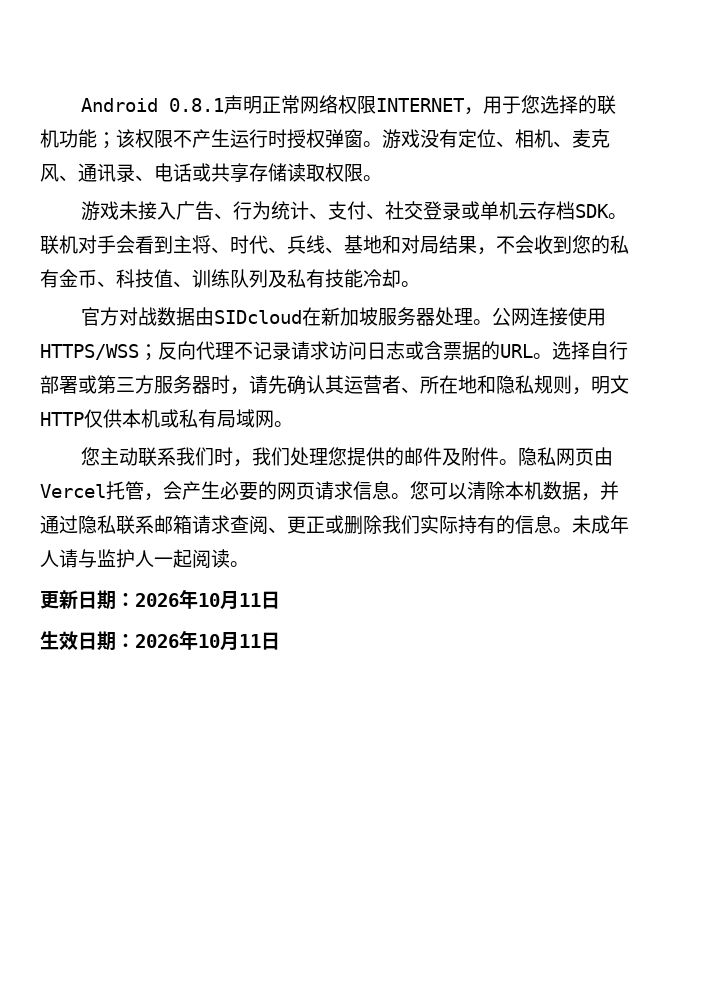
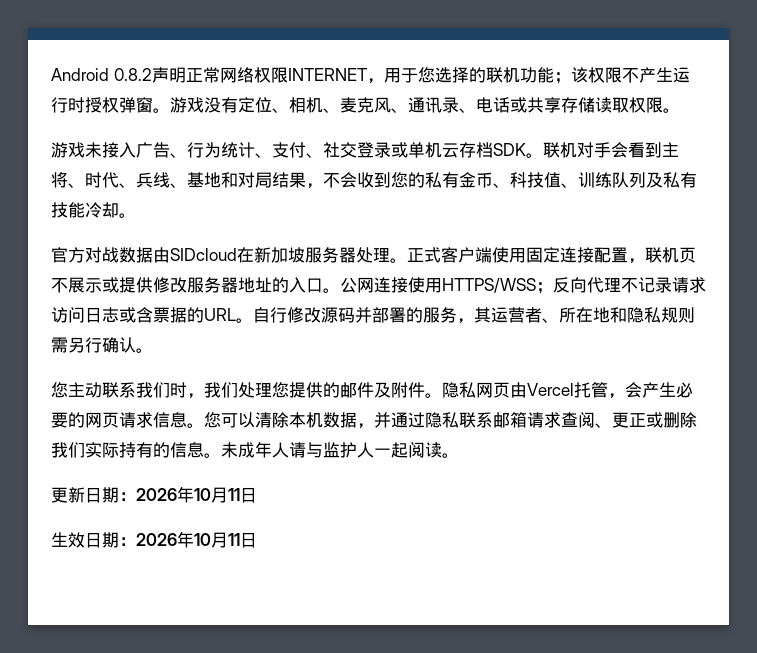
[169,98,225,112] 0.8.1 -> [113,68,152,81] 0.8.2
(493, 322) none -> [407,247,696,264] [51,277,340,293] 正式客户端使用固定连接配置，联机页不展示或提供修改服务器地址的入口。
[552,341,628,360] [40,375,325,395] 选择自行部署或第三方服务器时，请先确认 -> [253,307,474,324] 自行修改源码并部署的服务，
[572,375,629,395] [40,409,274,428] ，明文HTTP仅供本机或私有局域网 -> [51,337,136,353] 需另行确认

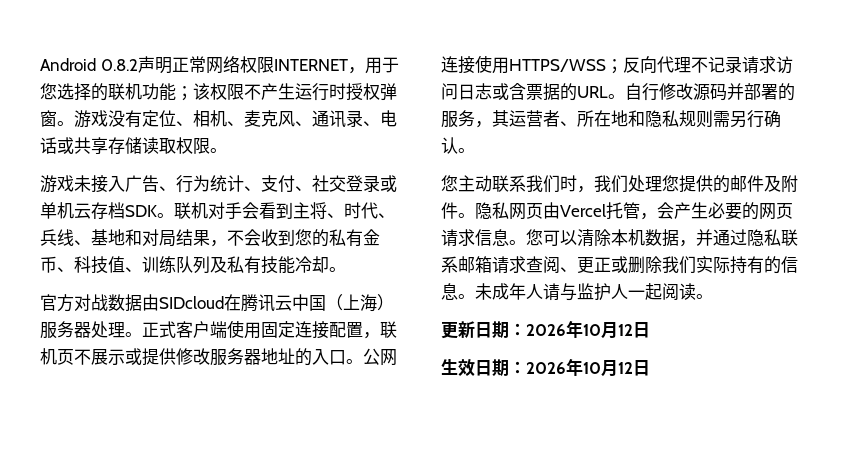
[254,247,305,263] 新加坡 -> [241,294,394,312] 腾讯云中国（上海）
[228,488,240,501] 11 -> [618,324,633,336] 12
[228,533,240,546] 11 -> [618,362,633,374] 12

